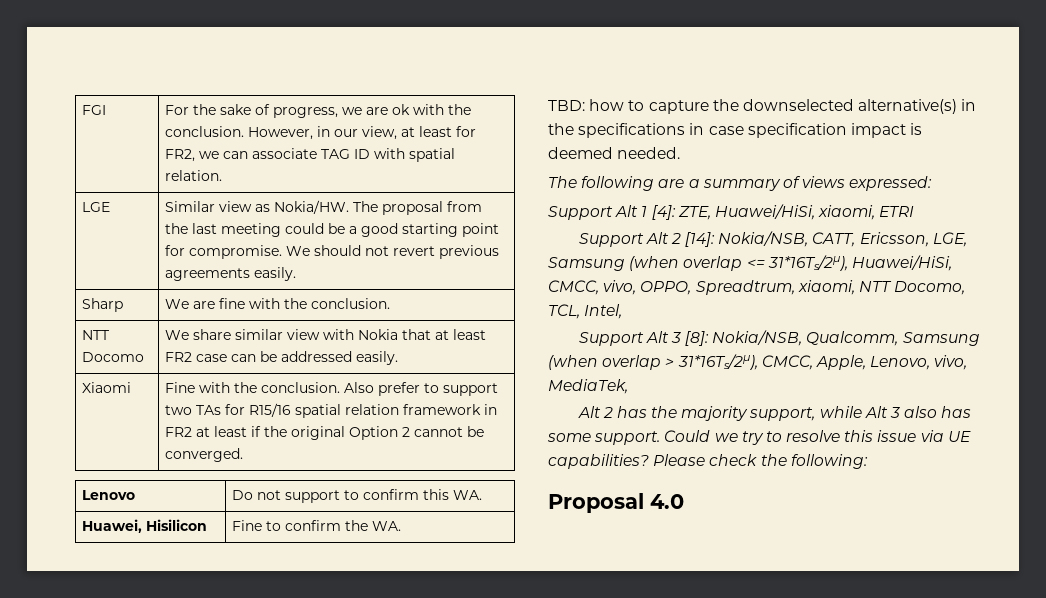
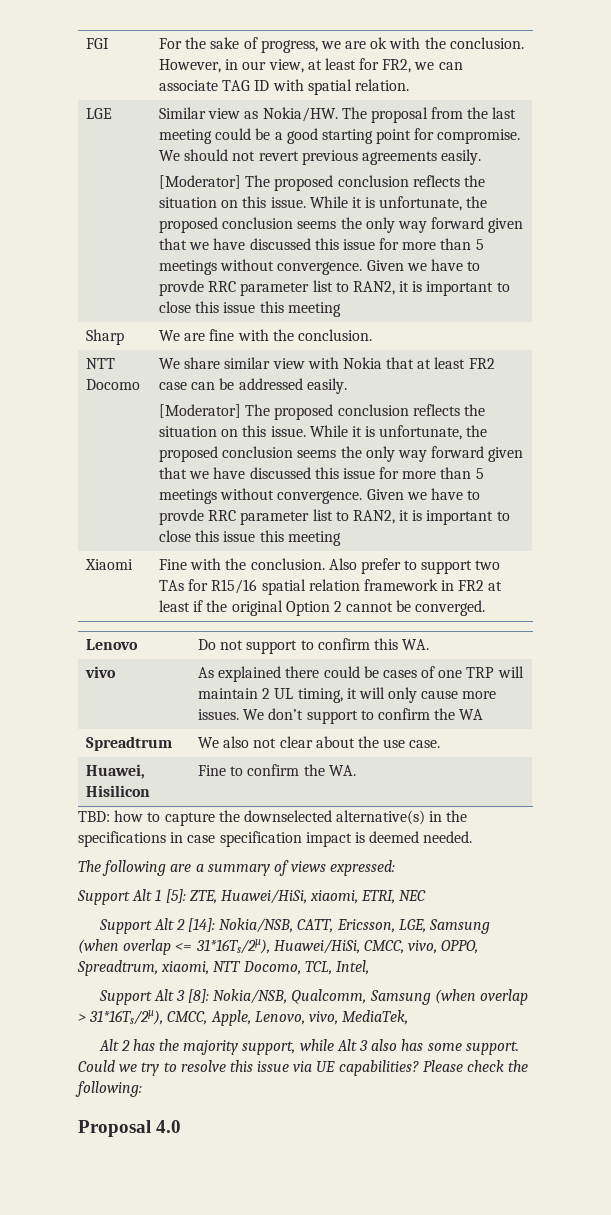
(297, 274) none -> [158,175,485,191] [158,196,488,211] [158,217,524,233] [158,238,484,250] [158,259,481,275] [158,280,510,296] [158,301,341,317] // [Moderator] The proposed conclusion reflects the situation on this issue. While it is unfortunate, the proposed conclusion seems the only way forward given that we have discussed this issue for more than 5 meetings without convergence. Given we have to provde RRC parameter list to RAN2, it is important to close this issue this meeting
(399, 358) none -> [158,404,485,420] [158,425,488,440] [158,446,524,462] [158,467,484,479] [158,488,481,504] [158,509,510,525] [158,530,341,546] // [Moderator] The proposed conclusion reflects the situation on this issue. While it is unfortunate, the proposed conclusion seems the only way forward given that we have discussed this issue for more than 5 meetings without convergence. Given we have to provde RRC parameter list to RAN2, it is important to close this issue this meeting
(483, 495) none -> [84,666,116,678] [197,666,524,682] [197,687,497,703] [197,708,484,724] [85,736,172,751] [197,736,441,748] // vivo | As explained there could be cases of one TRP will maintain 2 UL timing, it will only cause more issues. We don’t support to confirm the WA // Spreadtrum | We also not clear about the use case.
[651,205,676,220] [4]: -> [165,889,186,903] [5]:
[879,206,915,217] ETRI -> [361,890,427,904] ETRI, NEC

